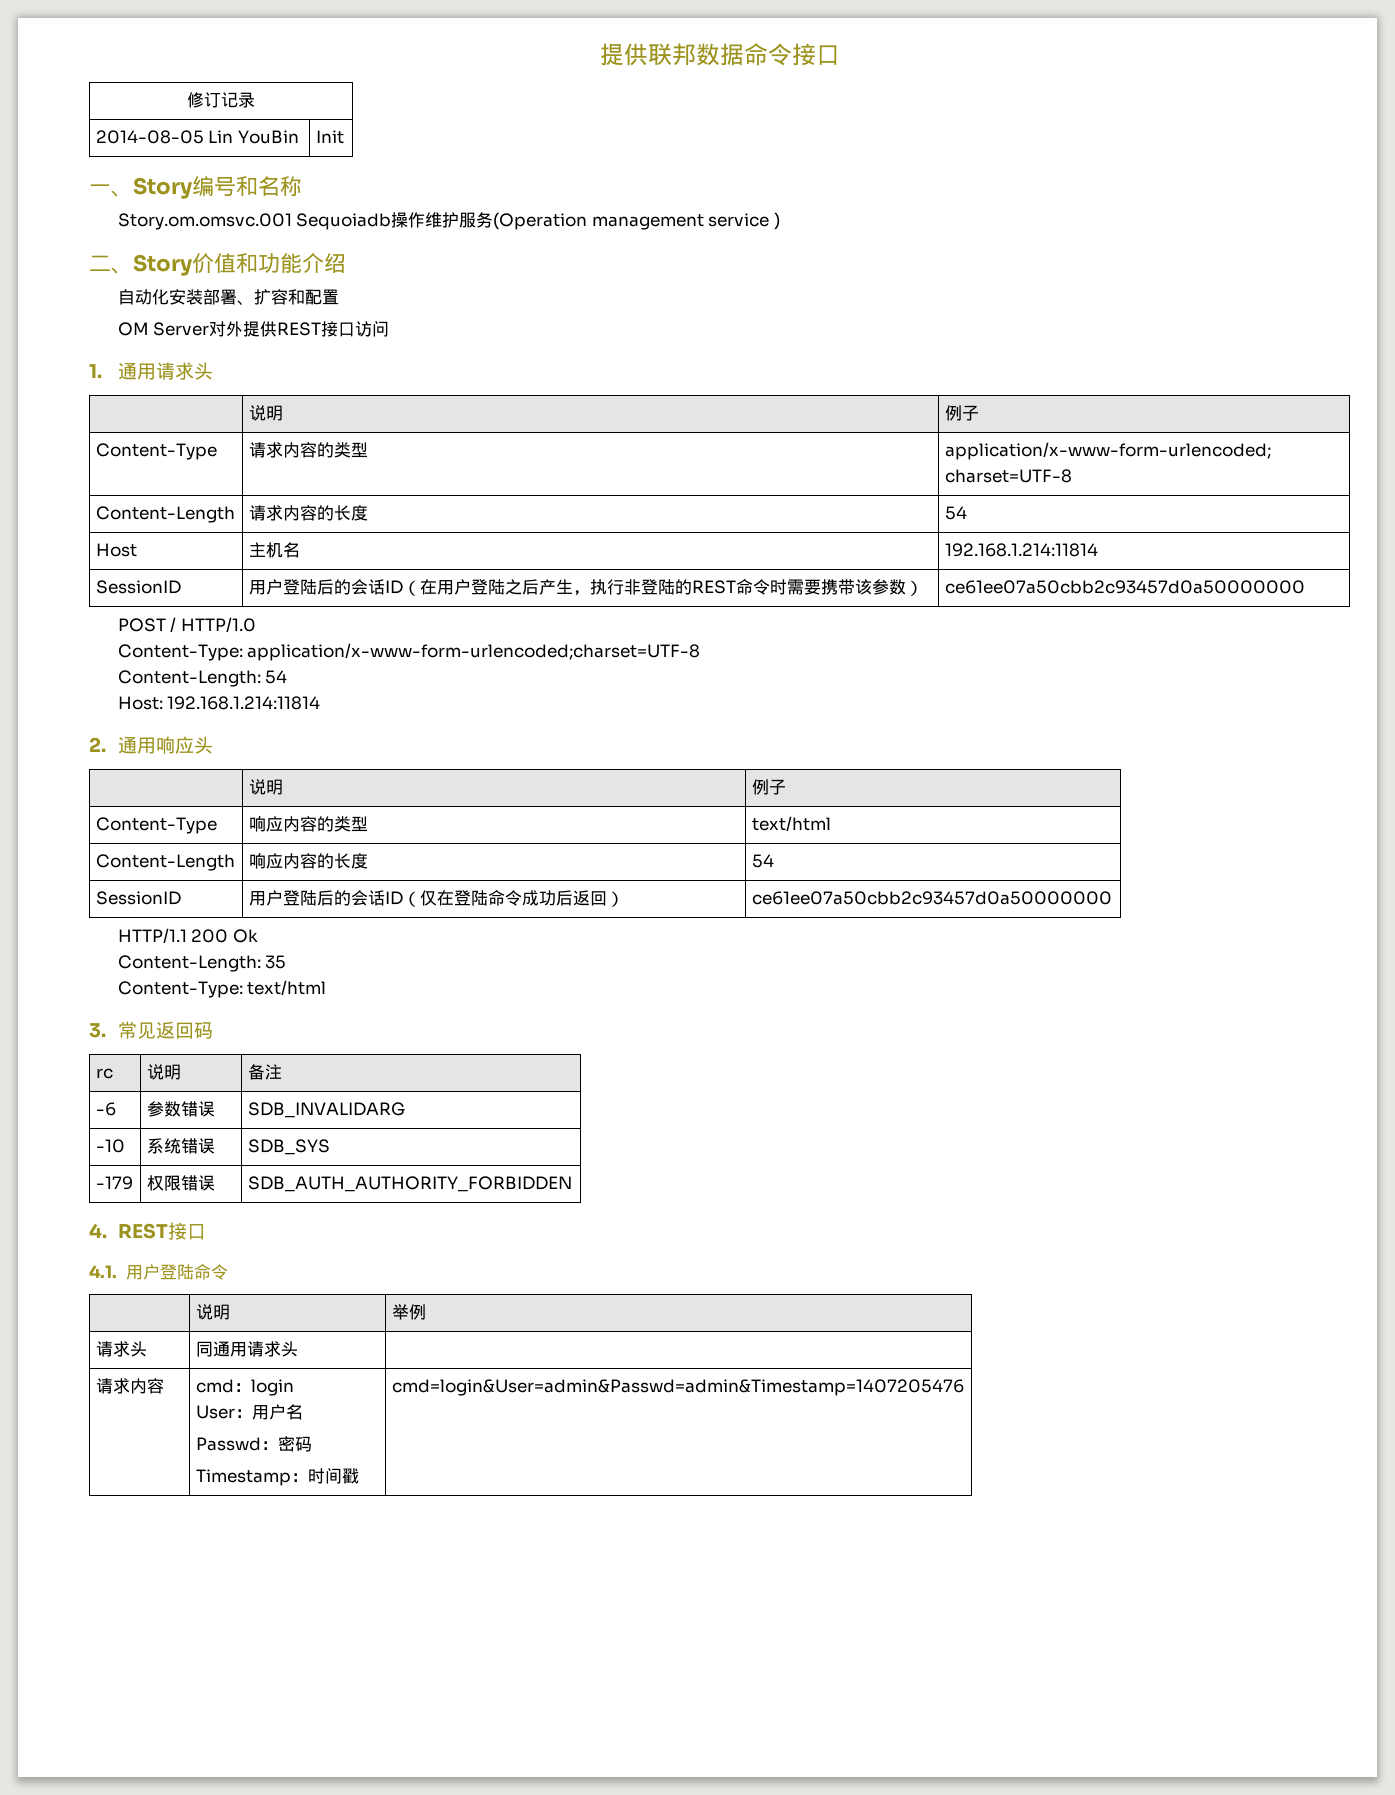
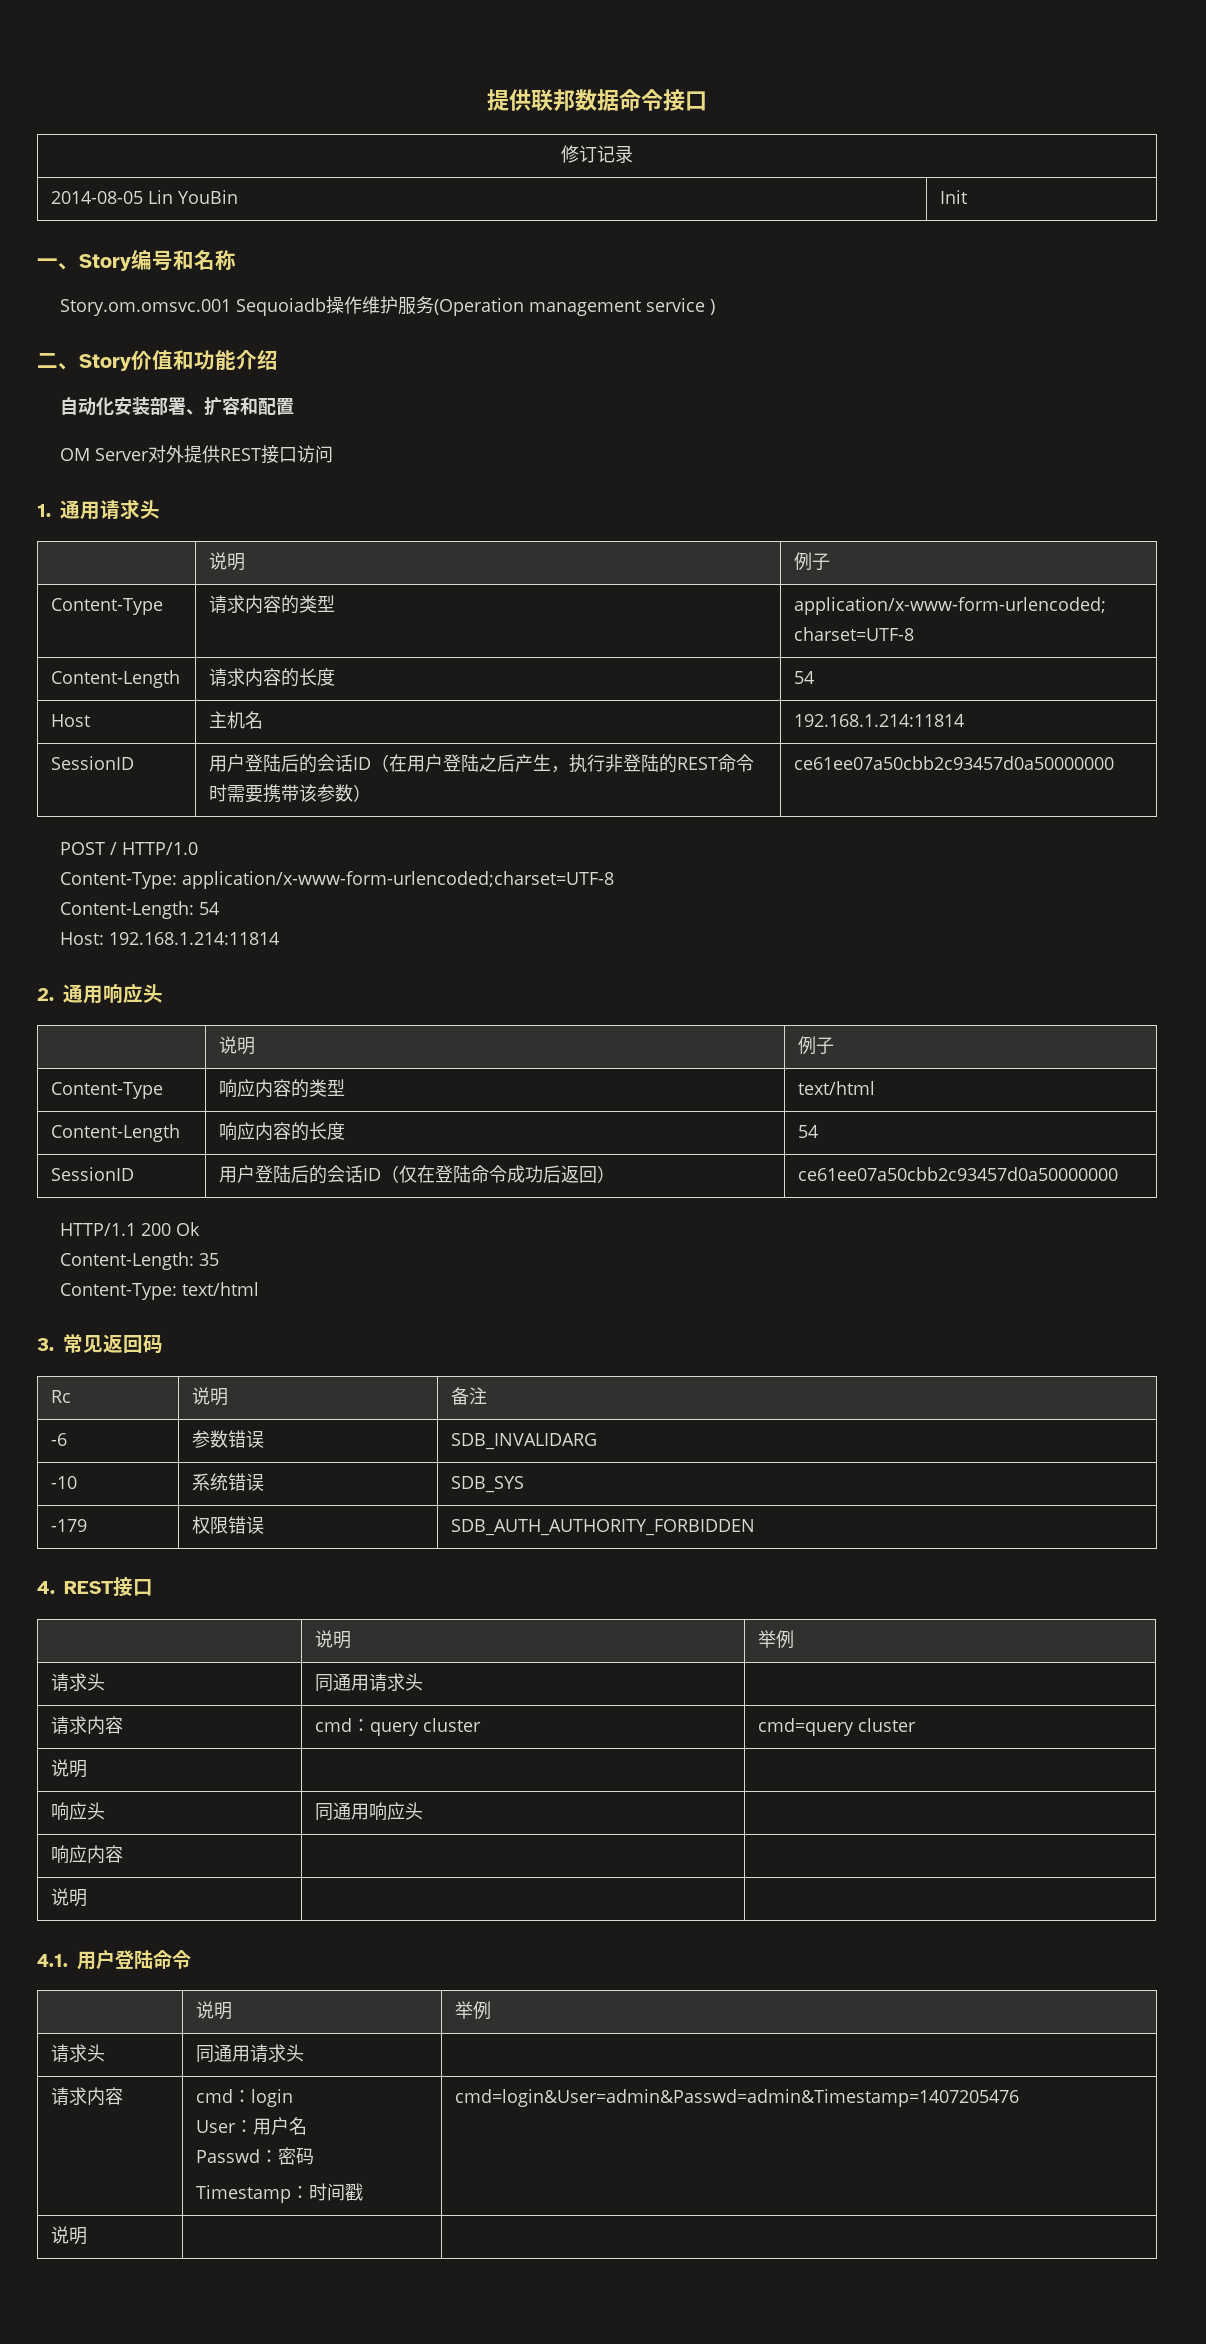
[95,1068,113,1079] rc -> [51,1390,72,1403] Rc
(206, 1232) none -> [315,1630,352,1649] [758,1630,795,1649] [51,1673,106,1692] [315,1673,424,1692] [51,1716,124,1735] [315,1718,482,1736] [758,1718,917,1736] [51,1759,88,1778] [51,1802,106,1821] [315,1802,424,1821] [51,1845,124,1864] [51,1888,88,1907] // | 说明 | 举例 // 请求头 | 同通用请求头 | // 请求内容 | cmd：query cluster | cmd=query cluster // 说明 | | // 响应头 | 同通用响应头 | // 响应内容 | | // 说明 | |
(964, 1387) none -> [51,2226,88,2245] // 说明 | |

